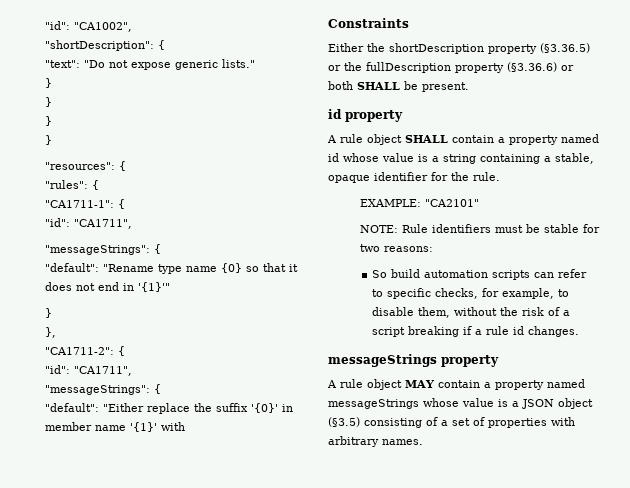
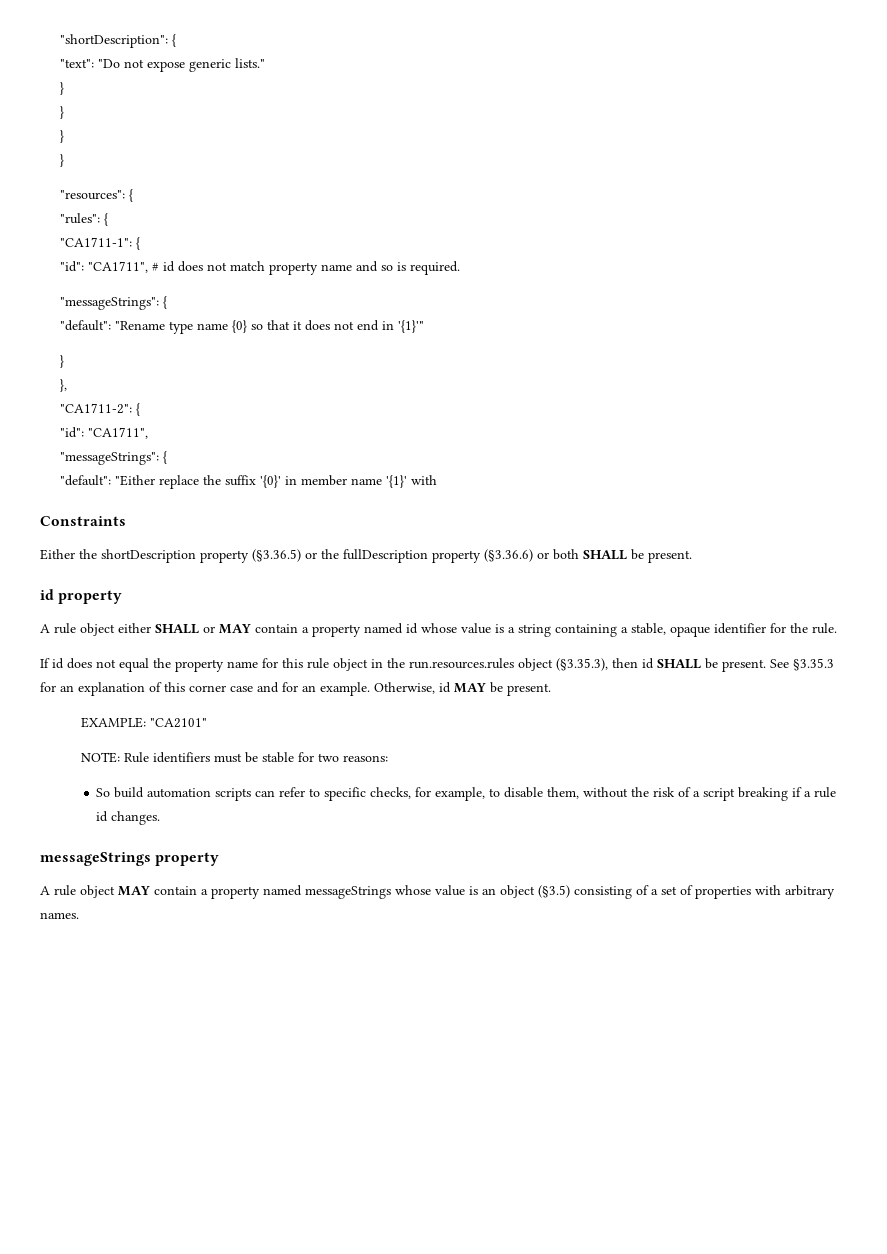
[45,21,133,32] "id": "CA1002", // -> (60, 41) none
(133, 224) none -> [152,261,461,275] # id does not match property name and so is required.
[405,135,448,143] SHALL -> [118,623,251,634] either SHALL or MAY
(500, 176) none -> [40,658,834,672] [40,682,551,696] // If id does not equal the property name for this rule object in the run.resources.rules object (§3.35.3), then id SHALL be present. See §3.35.3 for an explanation of this corner case and for an example. Otherwise, id MAY be present.
[512,399,554,409] a JSON -> [482,888,496,895] an

